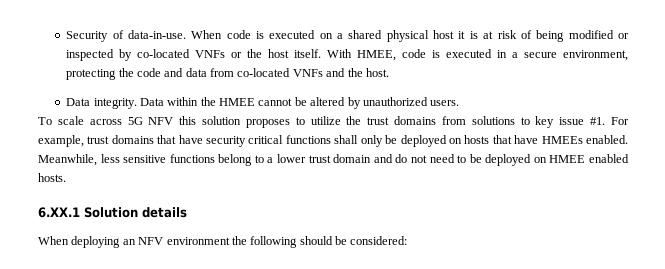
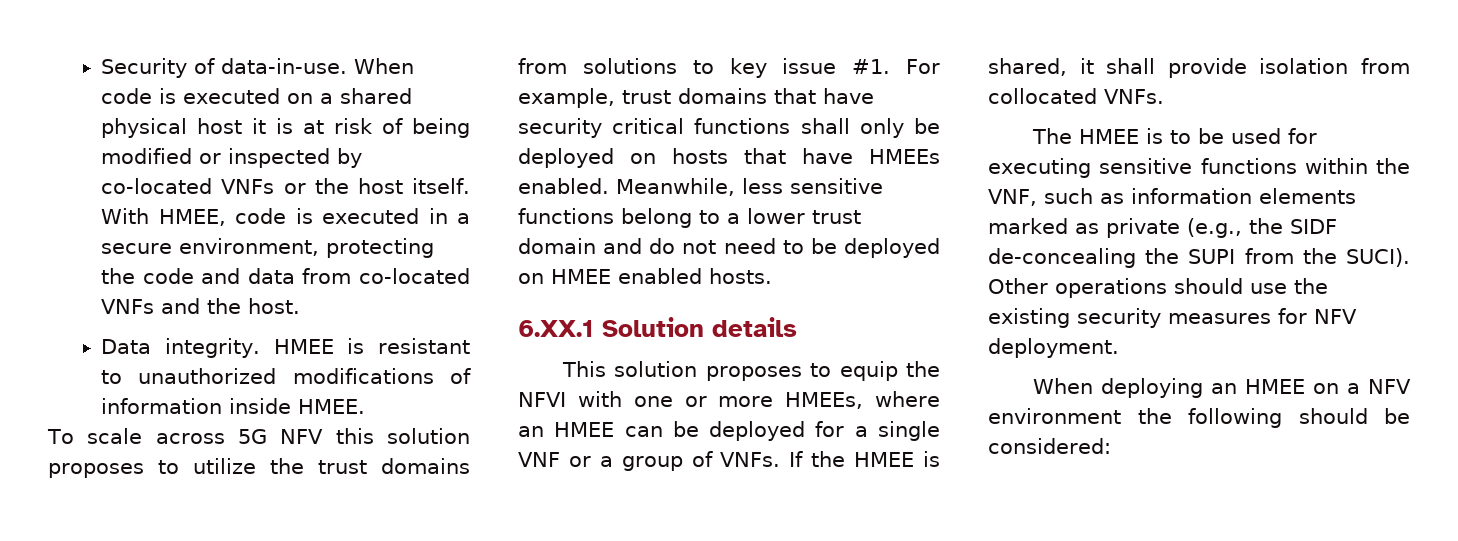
[139,97,460,109] Data within the HMEE cannot be altered by unauthorized users. -> [273,338,470,354] [101,368,472,384] [101,398,366,414] HMEE is resistant to unauthorized modifications of information inside HMEE.
(187, 212) none -> [561,361,940,381] [518,391,940,409] [518,421,940,441] [518,451,941,471] [988,58,1410,78] [988,88,1164,104] [1031,128,1317,144] [988,158,1410,178] [988,188,1356,206] [988,218,1337,238] [988,248,1410,268] [988,278,1328,298] [988,308,1357,328] [988,338,1119,358] // This solution proposes to equip the NFVI with one or more HMEEs, where an HMEE can be deployed for a single VNF or a group of VNFs. If the HMEE is shared, it shall provide isolation from collocated VNFs. // The HMEE is to be used for executing sensitive functions within the VNF, such as information elements marked as private (e.g., the SIDF de-concealing the SUPI from the SUCI). Other operations should use the existing security measures for NFV deployment.
(136, 242) none -> [1244,379,1360,394] HMEE on a

